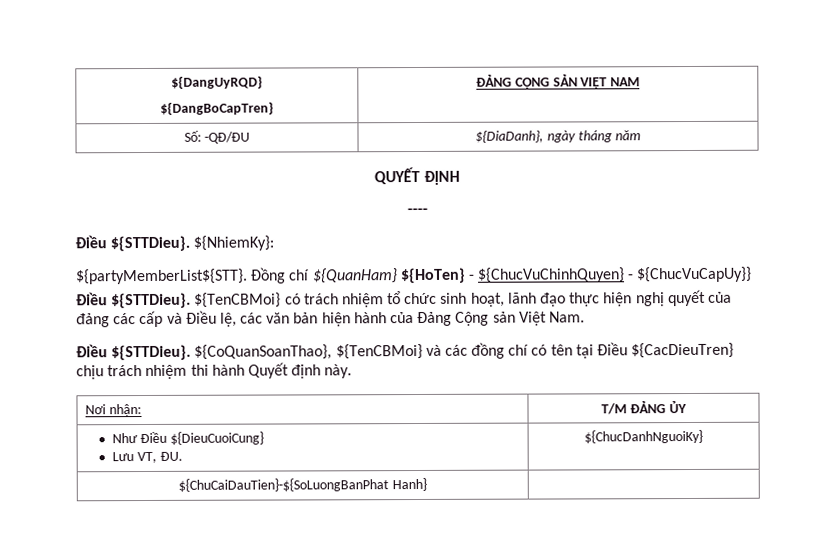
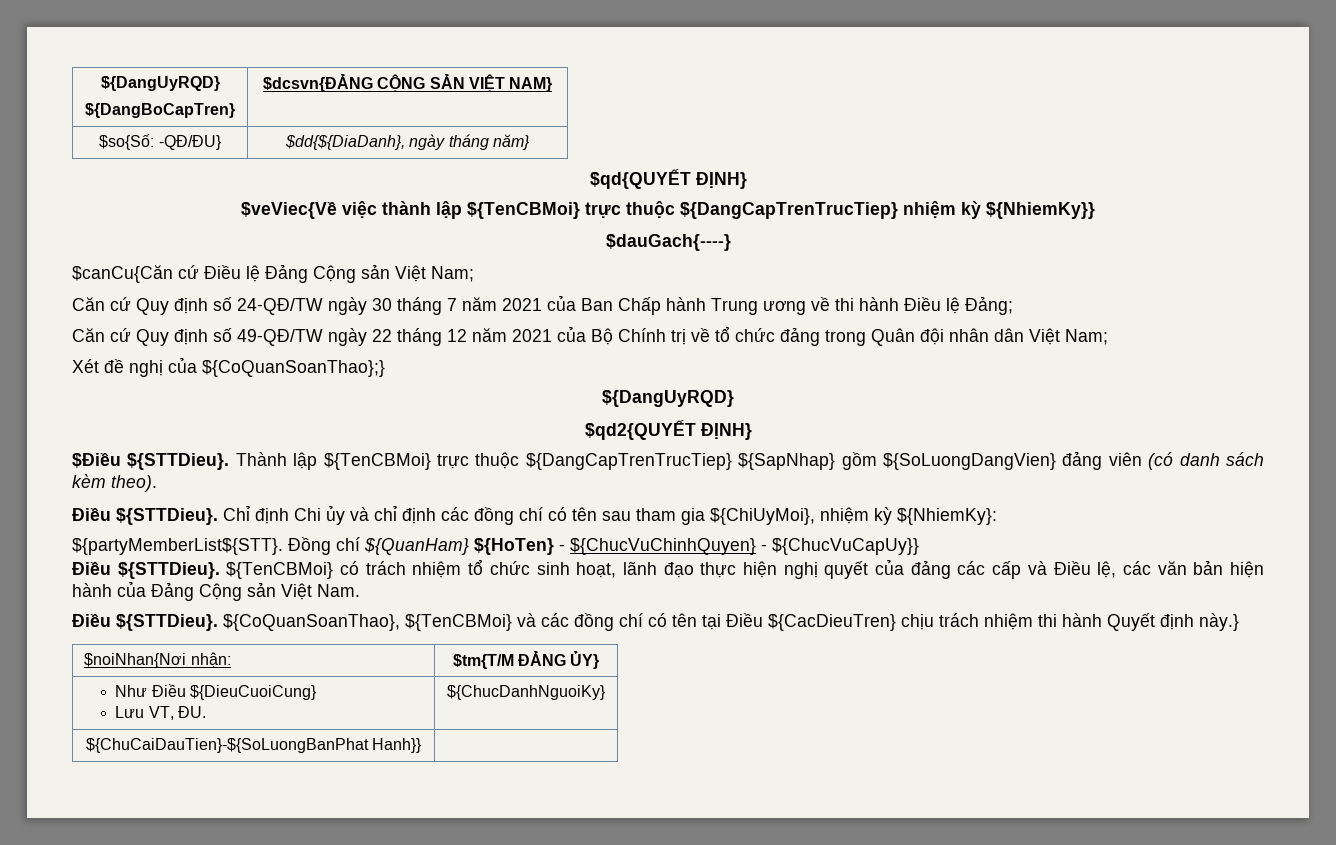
[475,73,512,87] ĐẢNG -> [262,74,373,92] $dcsvn{ĐẢNG
[610,77,641,87] [183,130,251,144] [475,130,641,143] [374,166,460,185] [406,207,428,215] [75,235,191,252] NAM // Số: -QĐ/ĐU | ${DiaDanh}, ngày tháng năm // QUYẾT ĐỊNH // ---- // Điều ${STTDieu}. -> [509,77,553,92] [99,134,222,150] [285,134,530,150] [589,169,747,189] [241,201,1095,219] [605,234,731,251] [72,264,474,283] [72,295,1013,315] [72,326,1108,346] [72,357,385,377] [602,390,734,407] [584,420,752,440] [72,451,1265,470] [72,474,157,492] [72,505,892,525] NAM} // $so{Số: -QĐ/ĐU} | $dd{${DiaDanh}, ngày tháng năm} // $qd{QUYẾT ĐỊNH} // $veViec{Về việc thành lập ${TenCBMoi} trực thuộc ${DangCapTrenTrucTiep} nhiệm kỳ ${NhiemKy}} // $dauGach{----} // $canCu{Căn cứ Điều lệ Đảng Cộng sản Việt Nam; // Căn cứ Quy định số 24-QĐ/TW ngày 30 tháng 7 năm 2021 của Ban Chấp hành Trung ương về thi hành Điều lệ Đảng; // Căn cứ Quy định số 49-QĐ/TW ngày 22 tháng 12 năm 2021 của Bộ Chính trị về tổ chức đảng trong Quân đội nhân dân Việt Nam; // Xét đề nghị của ${CoQuanSoanThao};} // ${DangUyRQD} // $qd2{QUYẾT ĐỊNH} // $Điều ${STTDieu}. Thành lập ${TenCBMoi} trực thuộc ${DangCapTrenTrucTiep} ${SapNhap} gồm ${SoLuongDangVien} đảng viên (có danh sách kèm theo). // Điều ${STTDieu}. Chỉ định Chi ủy và chỉ định các đồng chí có tên sau tham gia ${ChiUyMoi}, nhiệm kỳ
[324,364,353,379] [85,404,107,415] này. // Nơi -> [1199,613,1239,631] [84,653,187,668] này.} // $noiNhan{Nơi
[601,400,687,415] T/M ĐẢNG ỦY -> [452,651,600,669] $tm{T/M ĐẢNG ỦY}
[391,477,427,492] Hanh} -> [372,738,423,753] Hanh}}

